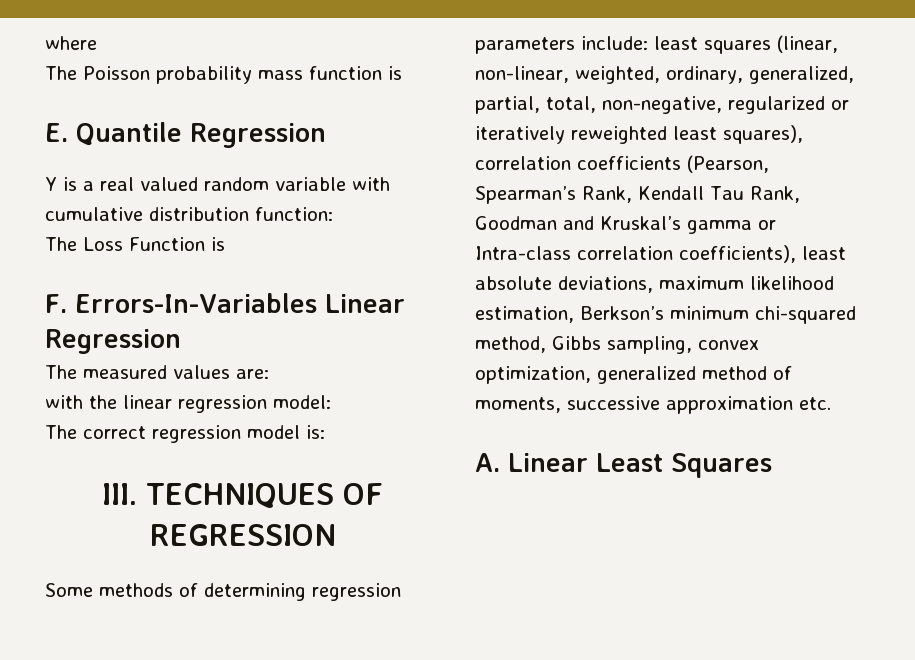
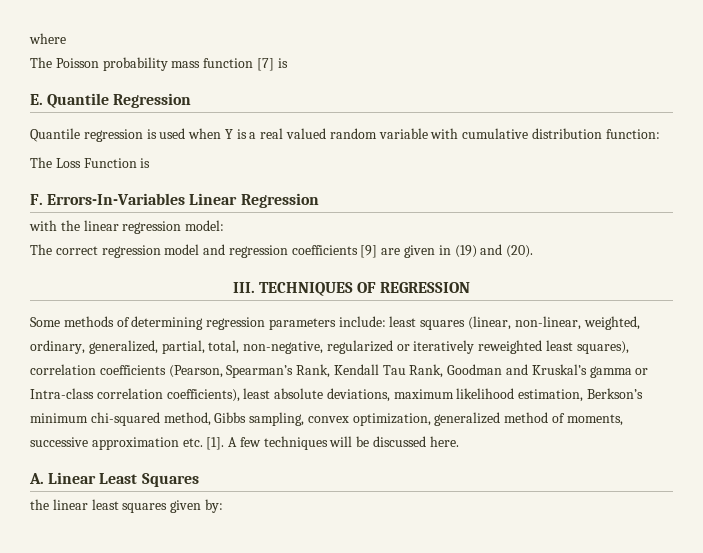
(382, 73) none -> [256,58,274,71] [7]
(326, 135) none -> [30,128,222,142] Quantile regression is used when
[45,365,269,379] // The measured values are: -> (319, 200) none
[306,425,325,439] is: -> [203,244,534,258] and regression coefficients [9] are given in (19) and (20).
[475,453,772,478] // A. Linear Least Squares -> [206,436,459,450] [29,472,199,487] [30,499,223,513] [1]. A few techniques will be discussed here. // A. Linear Least Squares // the linear least squares given by:

